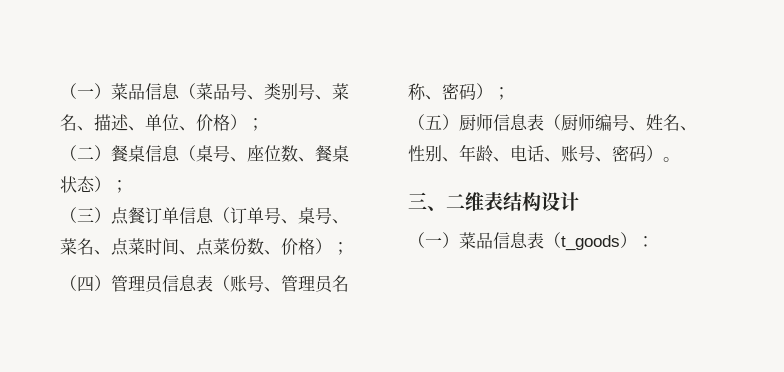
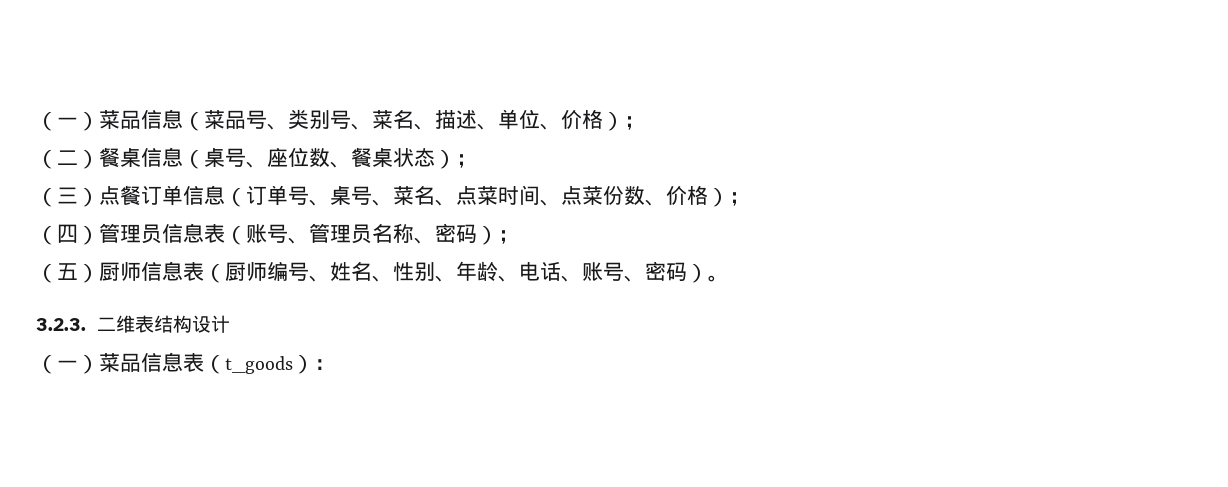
[408,192,446,211] 三、 -> [36,318,86,331] 3.2.3.

